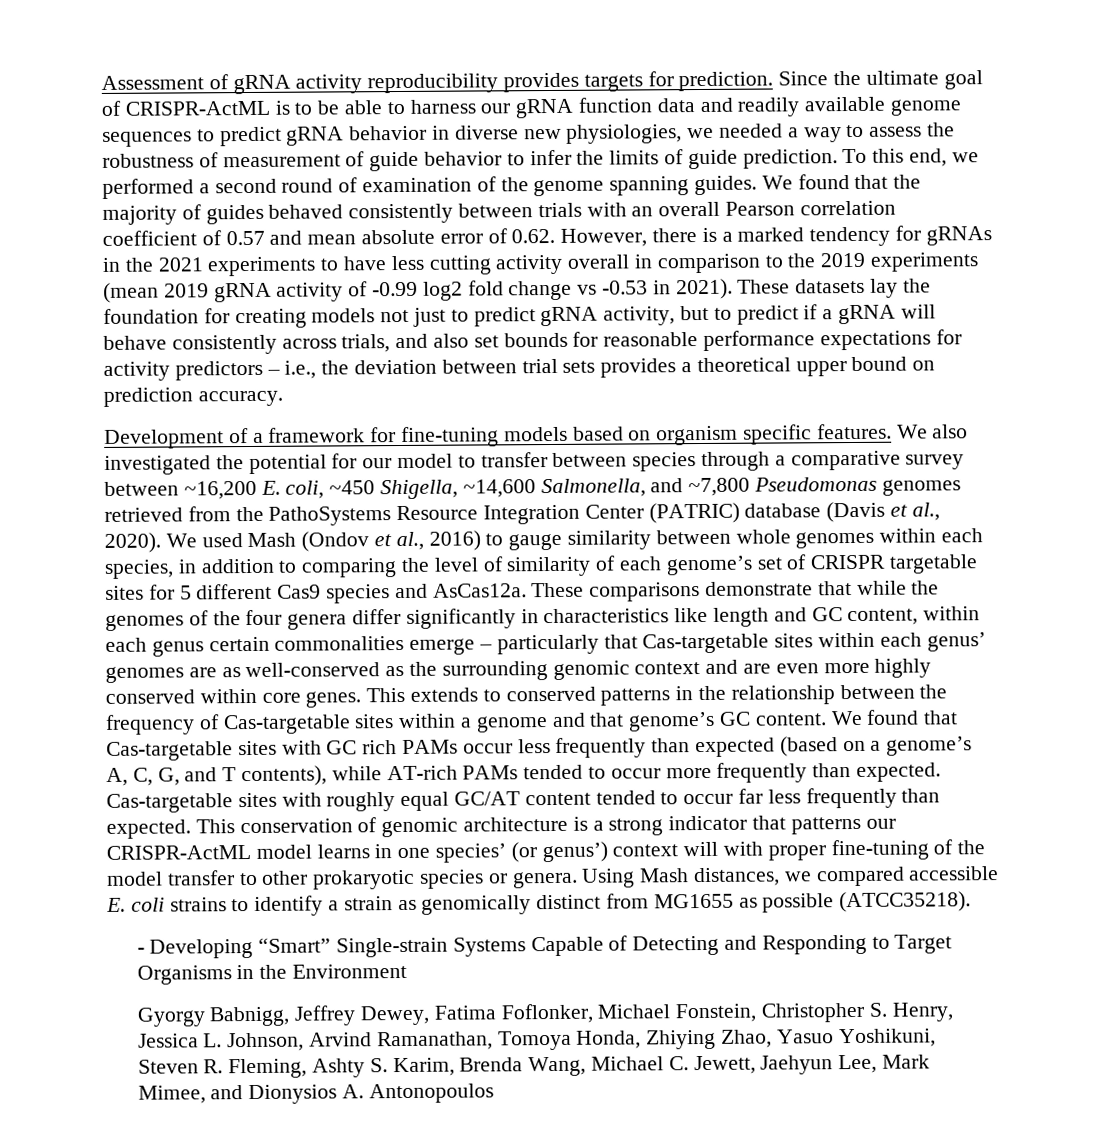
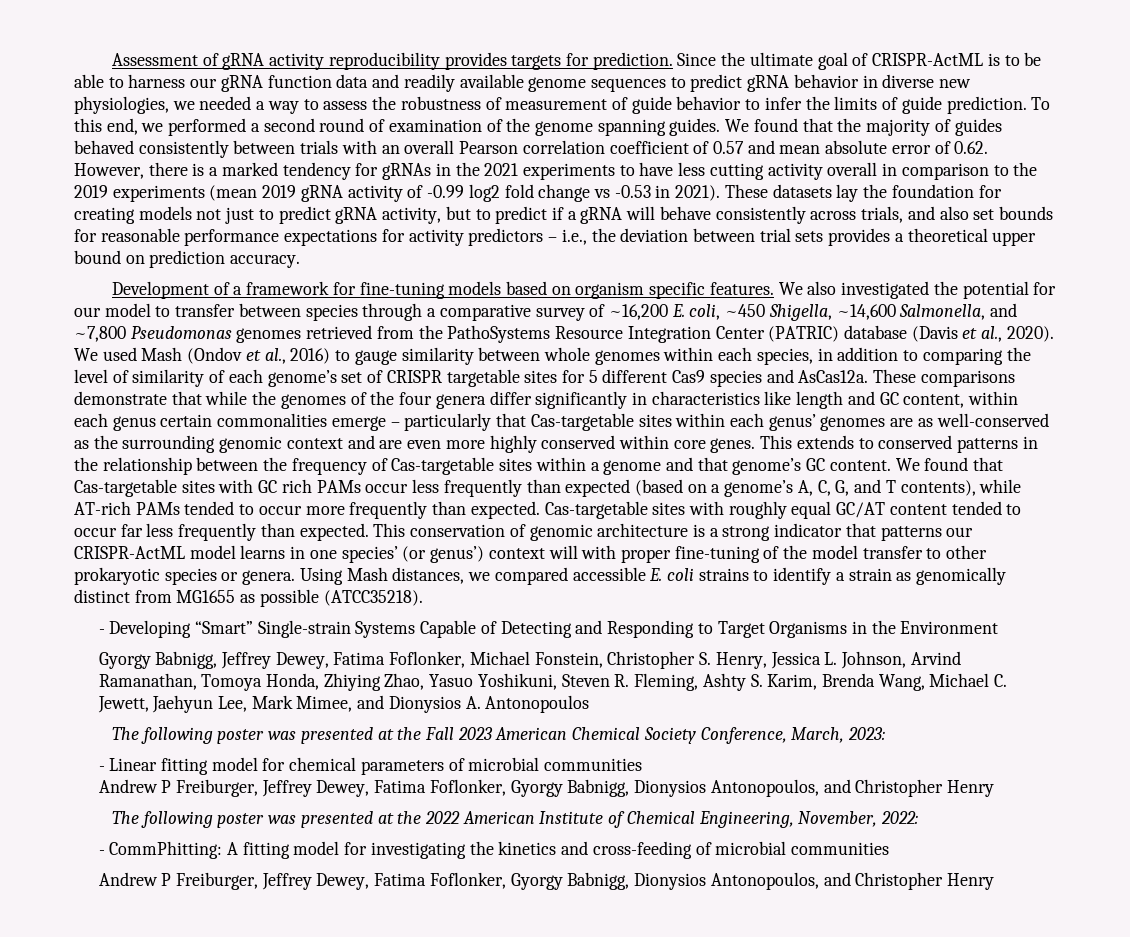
[104,481,179,496] between -> [589,304,606,317] of
(494, 1093) none -> [111,727,886,744] [98,757,643,775] [98,779,994,797] [111,811,919,828] [98,841,889,859] [98,872,994,890] // The following poster was presented at the Fall 2023 American Chemical Society Conference, March, 2023: // - Linear fitting model for chemical parameters of microbial communities // Andrew P Freiburger, Jeffrey Dewey, Fatima Foflonker, Gyorgy Babnigg, Dionysios Antonopoulos, and Christopher Henry // The following poster was presented at the 2022 American Institute of Chemical Engineering, November, 2022: // - CommPhitting: A fitting model for investigating the kinetics and cross-feeding of microbial communities // Andrew P Freiburger, Jeffrey Dewey, Fatima Foflonker, Gyorgy Babnigg, Dionysios Antonopoulos, and Christopher Henry

